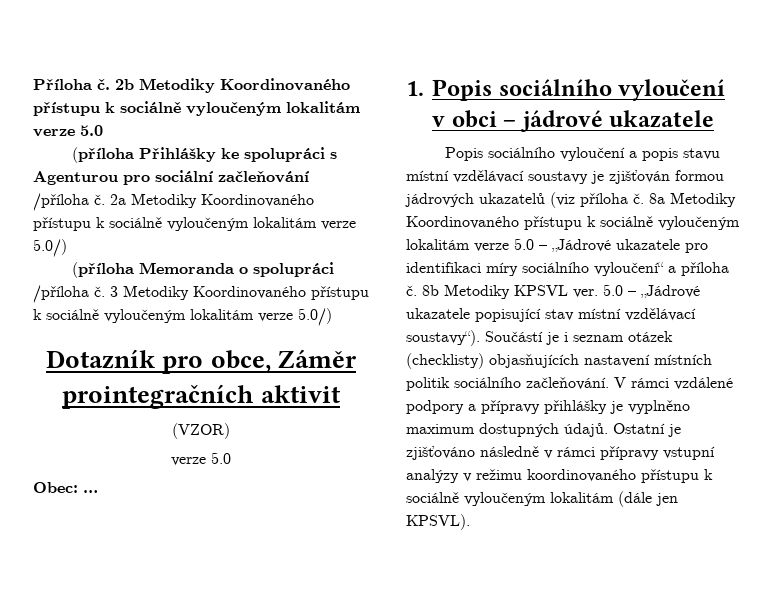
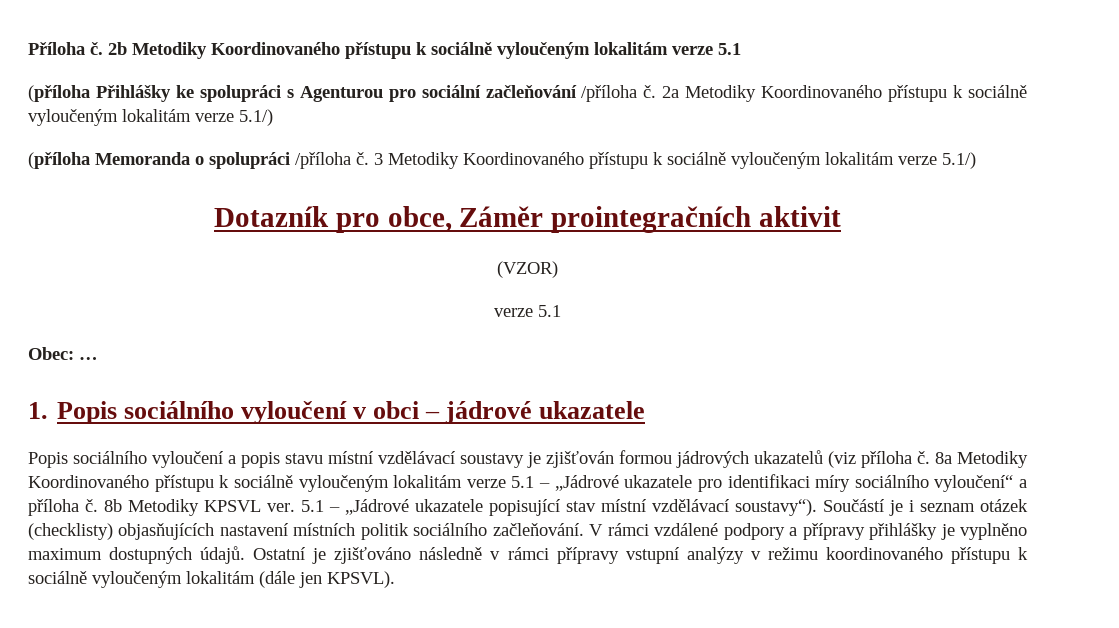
[80,125,103,136] 5.0 -> [718,43,741,55] 5.1
[33,239,67,257] 5.0/) -> [239,109,273,126] 5.1/)
[298,308,332,326] 5.0/) -> [942,152,976,169] 5.1/)
[211,452,231,464] 5.0 -> [538,305,561,317] 5.1
[514,238,534,250] 5.0 -> [511,476,535,488] 5.1
[603,284,623,296] 5.0 -> [301,500,324,512] 5.1

